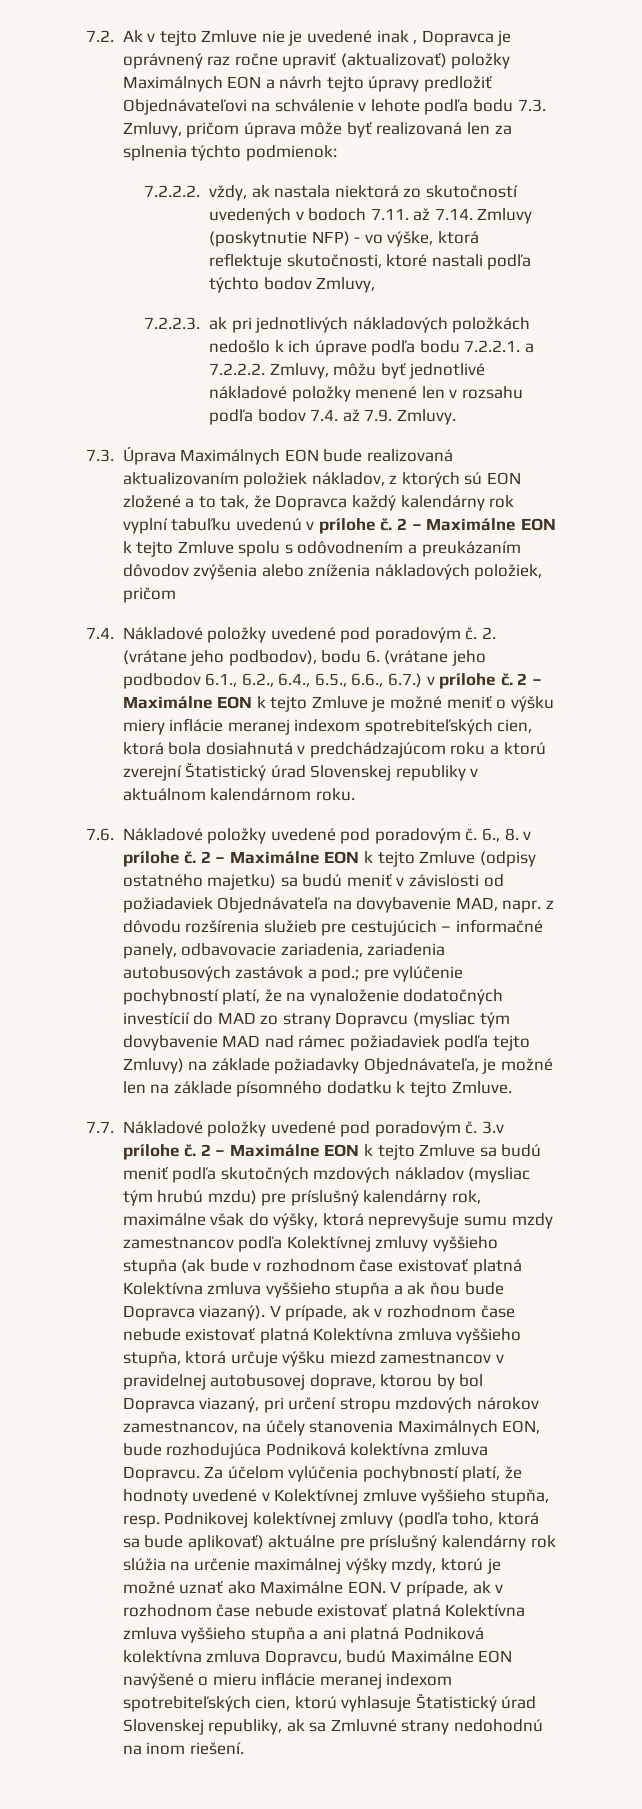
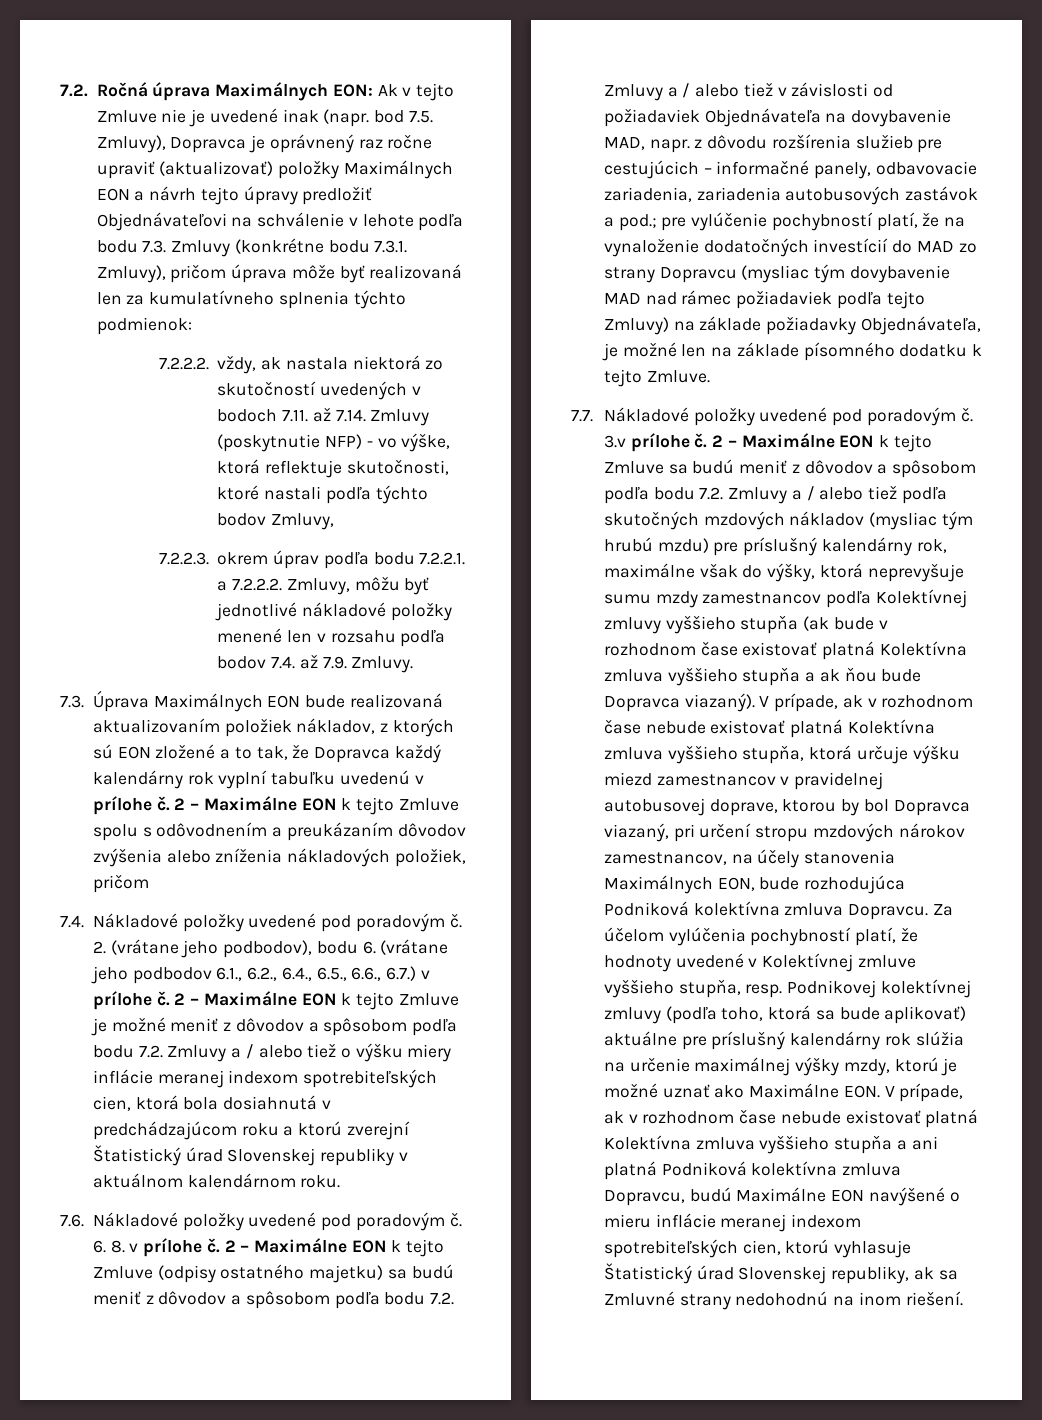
[86,30,114,42] 7.2. -> [60,82,373,101] 7.2. Ročná úprava Maximálnych EON:
[413,40,418,44] , -> [323,109,433,127] [96,135,166,153] (napr. bod 7.5. Zmluvy),
[122,122,182,138] Zmluvy, -> [171,238,408,257] [96,265,166,283] Zmluvy (konkrétne bodu 7.3.1. Zmluvy),
(512, 130) none -> [149,290,275,305] kumulatívneho
[208,317,531,333] [208,340,367,356] ak pri jednotlivých nákladových položkách nedošlo k ich úprave -> [217,550,320,569] okrem úprav
(493, 702) none -> [223,1018,457,1036] [92,1043,337,1062] z dôvodov a spôsobom podľa bodu 7.2. Zmluvy a / alebo tiež
[482,828,501,842] 6., -> [92,1240,106,1253] 6.
(393, 880) none -> [145,1291,454,1309] [603,82,773,101] z dôvodov a spôsobom podľa bodu 7.2. Zmluvy a / alebo tiež
(169, 1173) none -> [791,460,976,478] [603,485,897,504] z dôvodov a spôsobom podľa bodu 7.2. Zmluvy a / alebo tiež

